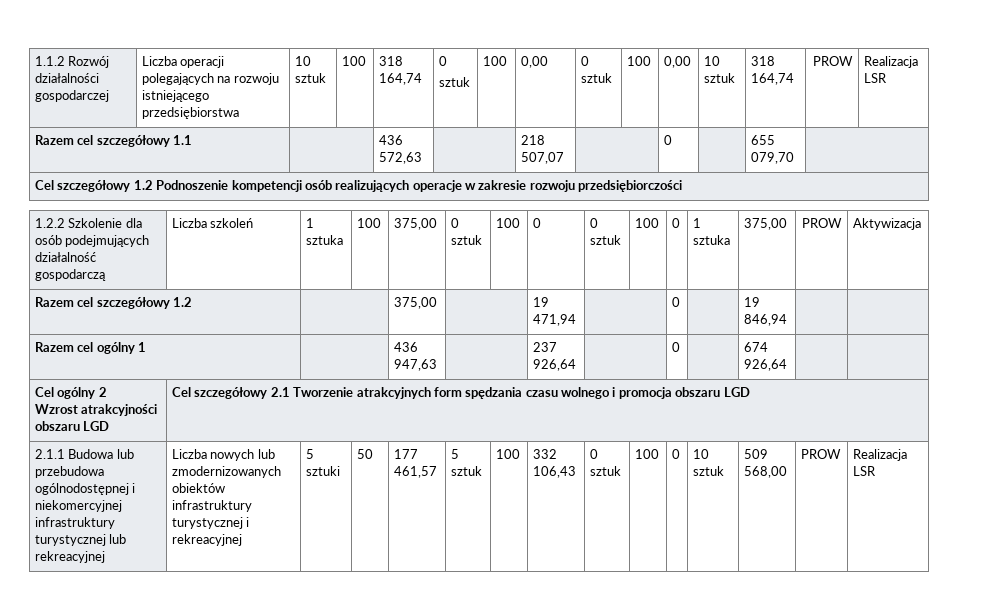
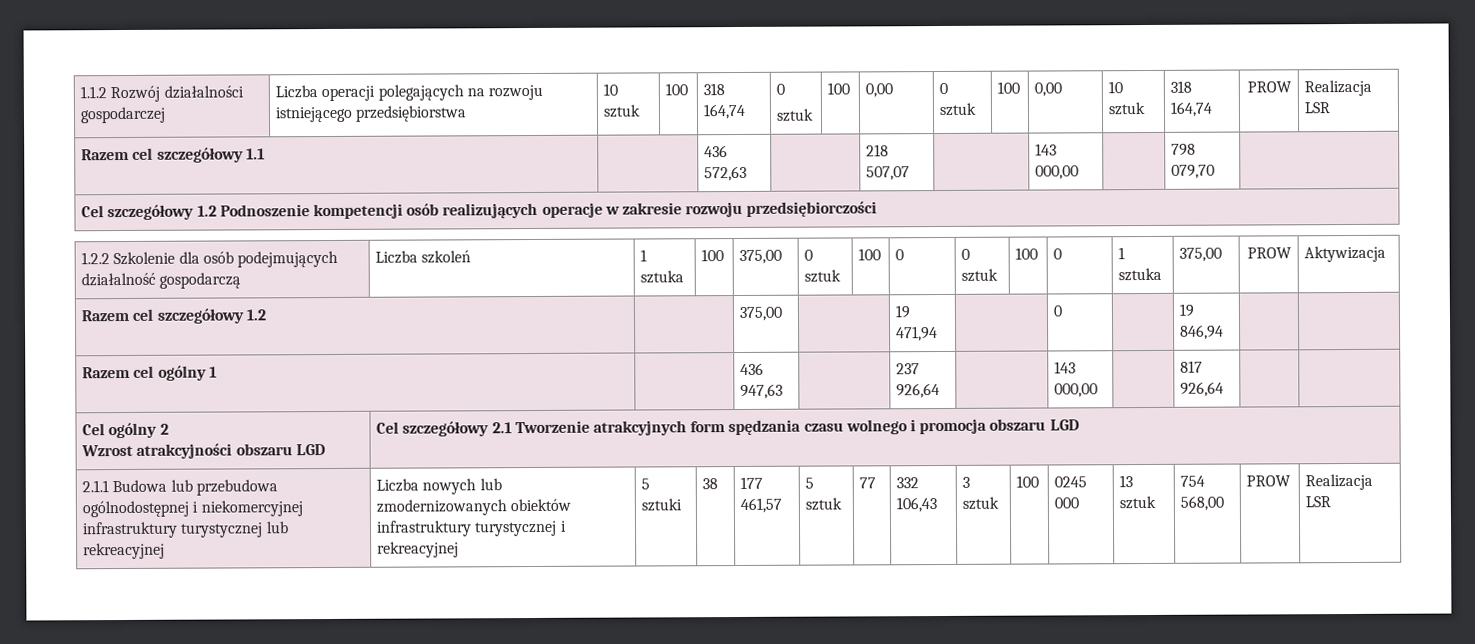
[664,135,673,145] [751,135,776,145] 0 | | 655 -> [1035,143,1058,156] [1035,165,1080,180] [1171,143,1197,156] 143 000,00 | | 798
[672,342,681,352] [744,342,769,352] 0 | | 674 -> [1054,361,1077,374] [1054,383,1099,398] [1180,360,1204,373] 143 000,00 | | 817
[357,449,374,459] 50 -> [702,478,719,490] 38
[496,449,521,459] 100 -> [859,477,877,489] 77
[590,449,599,459] [590,466,622,476] [635,449,660,459] [672,449,681,459] [693,449,710,459] [693,466,725,476] [744,449,769,459] 0 sztuk | 100 | 0 | 10 sztuk | 509 -> [962,476,971,488] [962,496,1000,510] [1016,475,1040,488] [1054,476,1088,488] [1054,497,1080,509] [1119,475,1134,488] [1119,495,1157,510] [1180,475,1206,487] 3 sztuk | 100 | 0245 000 | 13 sztuk | 754

